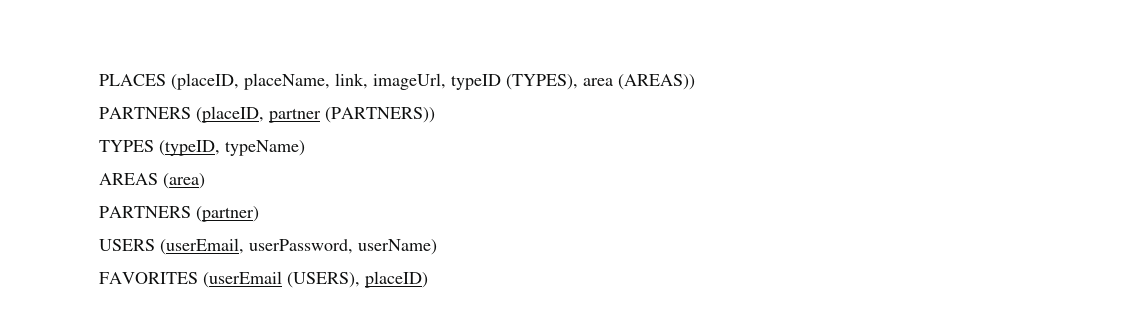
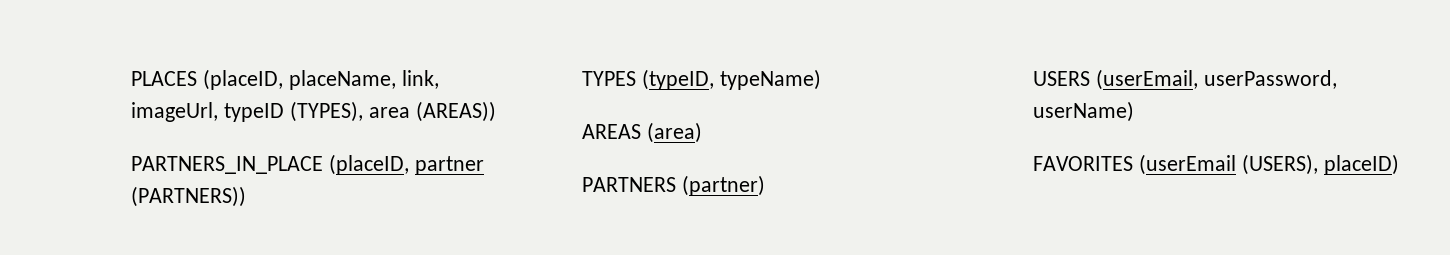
[98,107,191,119] PARTNERS -> [131,156,324,174] PARTNERS_IN_PLACE

